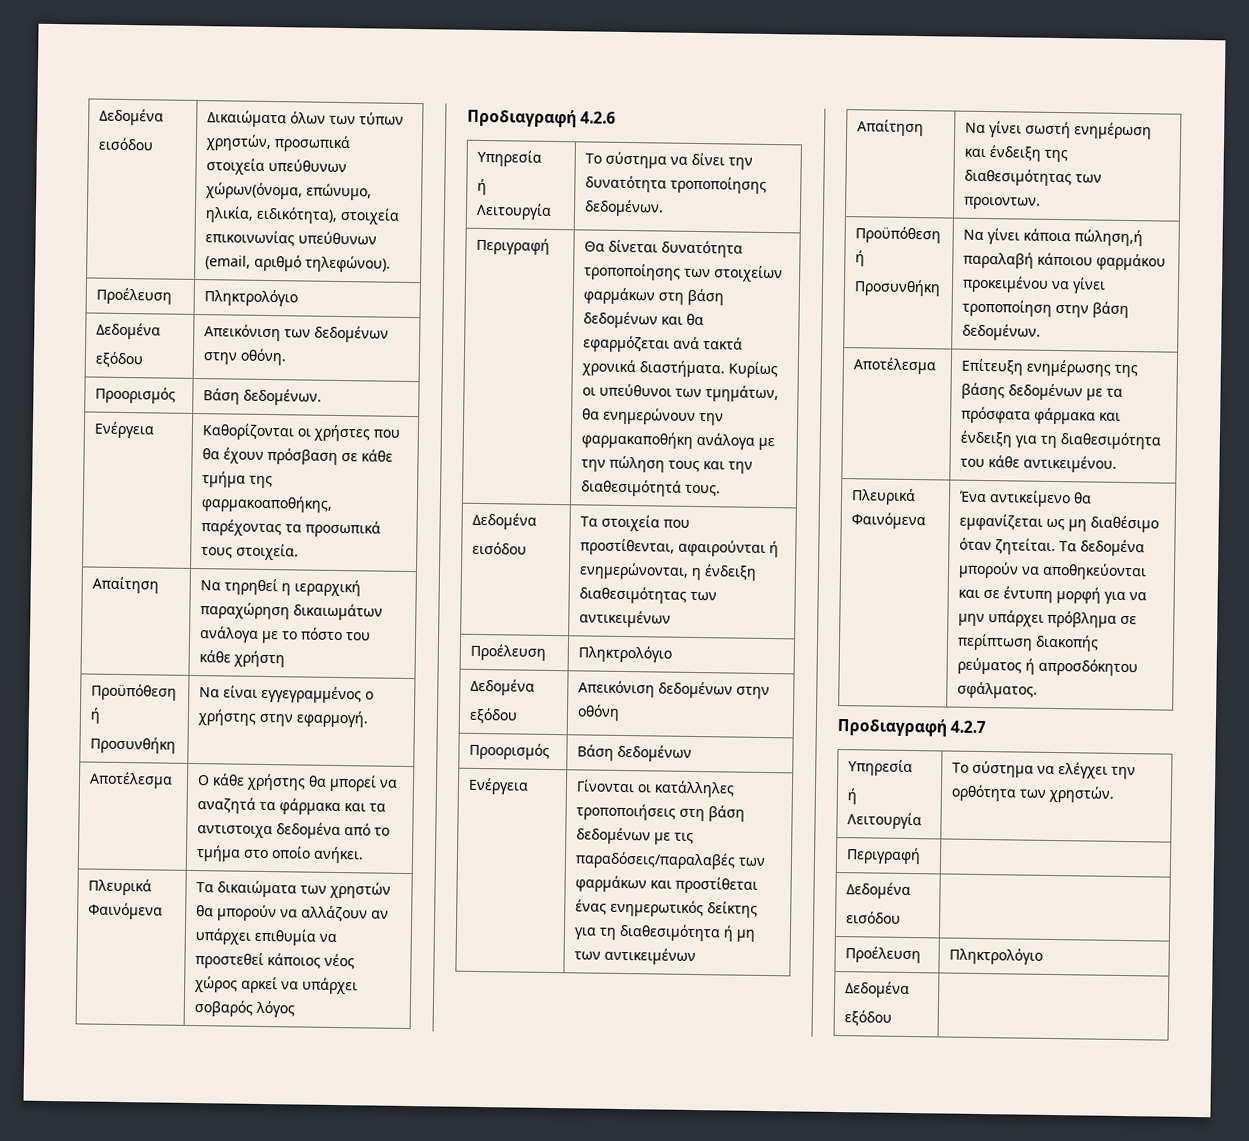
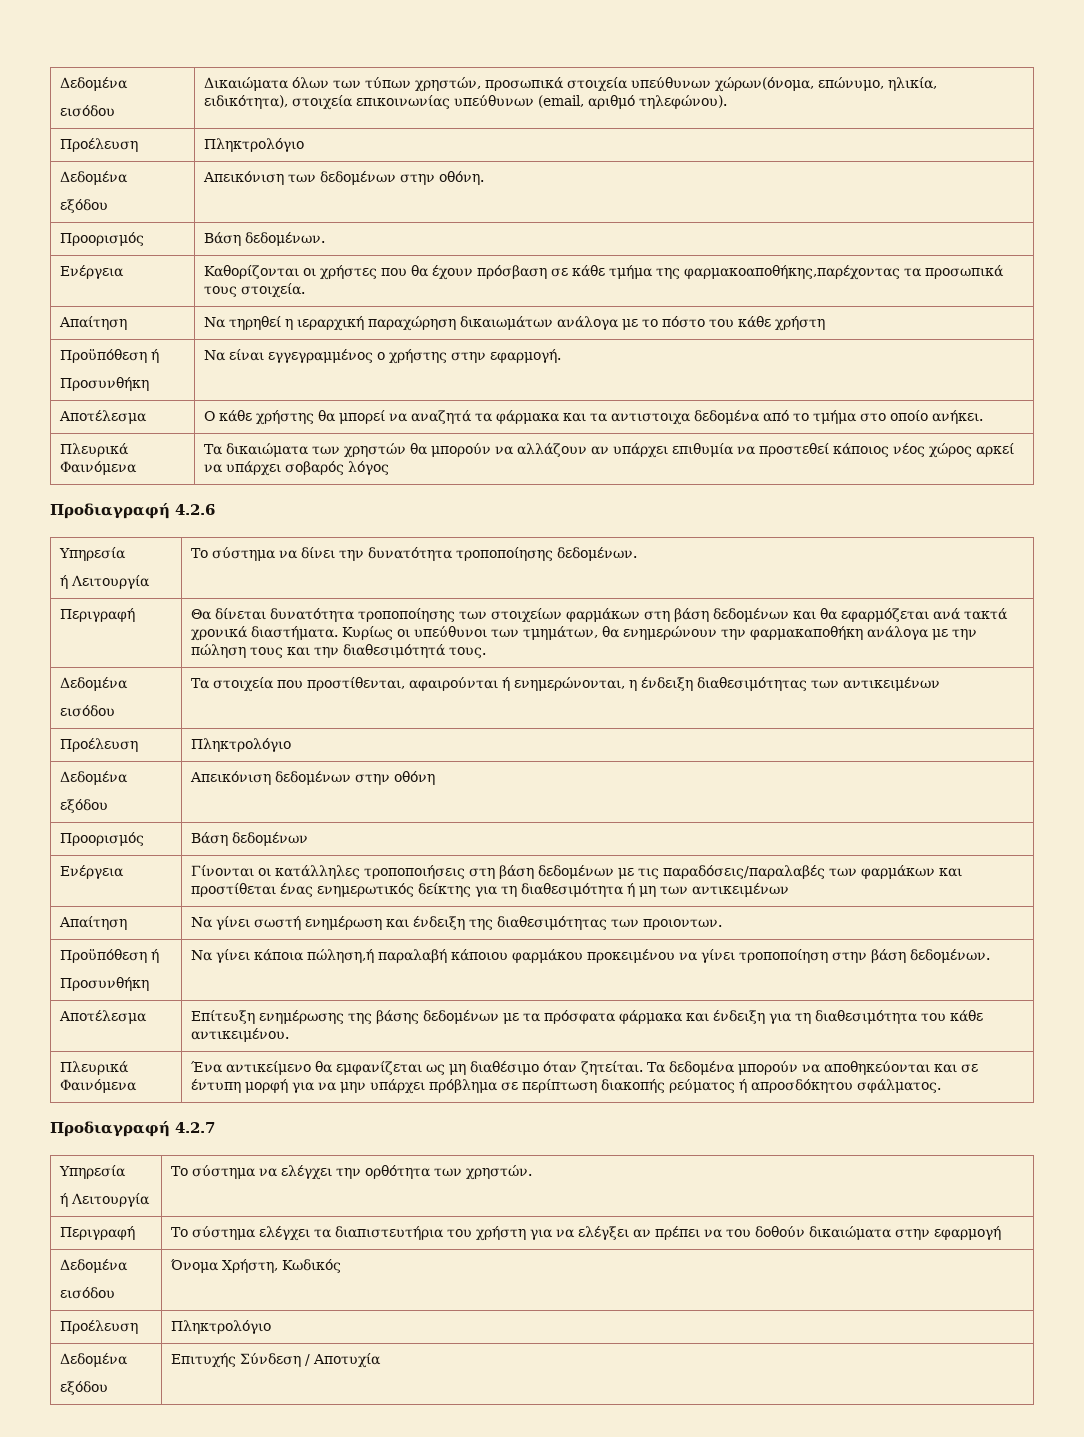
[846,882,912,900] [846,911,902,924] [845,946,922,964] [949,947,1044,965] [845,981,911,999] [844,1010,893,1027] // Δεδομένα // εισόδου | // Προέλευση | Πληκτρολόγιο // Δεδομένα // εξόδου | -> [171,1226,1002,1241] [60,1259,129,1273] [60,1287,116,1299] [171,1259,342,1273] [60,1320,139,1334] [171,1320,272,1334] [60,1353,129,1367] [60,1381,109,1395] [171,1353,382,1368] Το σύστημα ελέγχει τα διαπιστευτήρια του χρήστη για να ελέγξει αν πρέπει να του δοθούν δικαιώματα στην εφαρμογή // Δεδομένα // εισόδου | Όνομα Χρήστη, Κωδικός // Προέλευση | Πληκτρολόγιο // Δεδομένα // εξόδου | Επιτυχής Σύνδεση / Αποτυχία

